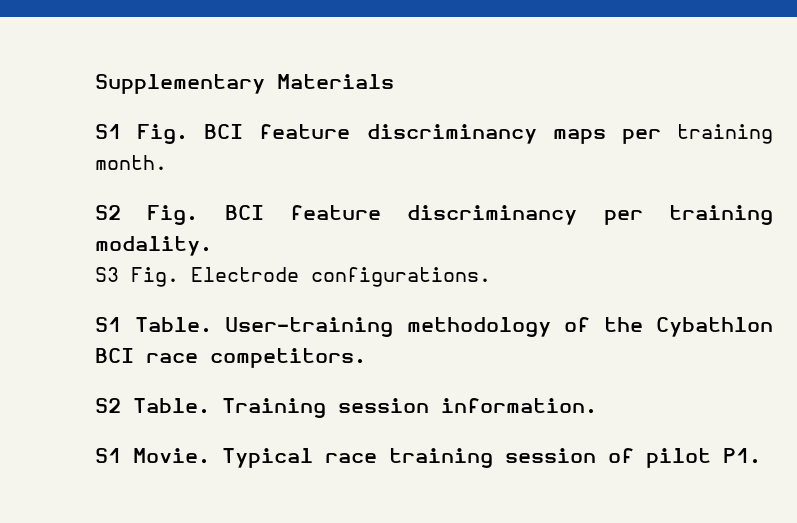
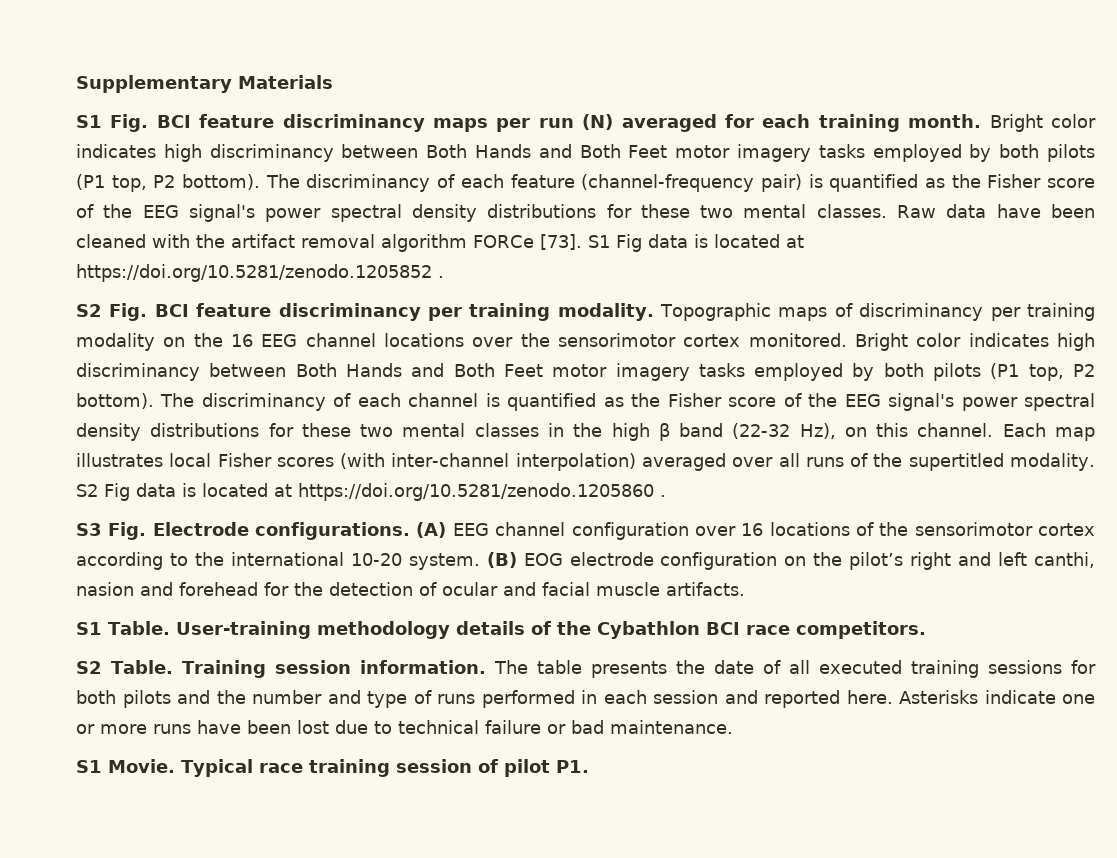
[677,124,773,144] [95,155,167,170] training month. -> [538,114,1096,132] [76,144,1096,162] [76,174,1095,192] [76,204,1095,222] [76,234,804,252] [76,264,444,282] run (N) averaged for each training month. Bright color indicates high discriminancy between Both Hands and Both Feet motor imagery tasks employed by both pilots (P1 top, P2 bottom). The discriminancy of each feature (channel-frequency pair) is quantified as the Fisher score of the EEG signal's power spectral density distributions for these two mental classes. Raw data have been cleaned with the artifact removal algorithm FORCe [73]. S1 Fig data is located at https://doi.org/10.5281/zenodo.1205852 .
[95,267,491,287] // S3 Fig. Electrode configurations. -> [660,303,1096,321] [76,333,1096,351] [76,363,1095,381] [76,393,1096,411] [76,423,1096,441] [76,453,1096,471] [76,483,666,501] [76,522,1095,540] [76,552,1095,570] [76,582,745,596] Topographic maps of discriminancy per training modality on the 16 EEG channel locations over the sensorimotor cortex monitored. Bright color indicates high discriminancy between Both Hands and Both Feet motor imagery tasks employed by both pilots (P1 top, P2 bottom). The discriminancy of each channel is quantified as the Fisher score of the EEG signal's power spectral density distributions for these two mental classes in the high β band (22-32 Hz), on this channel. Each map illustrates local Fisher scores (with inter-channel interpolation) averaged over all runs of the supertitled modality. S2 Fig data is located at https://doi.org/10.5281/zenodo.1205860 . // S3 Fig. Electrode configurations. (A) EEG channel configuration over 16 locations of the sensorimotor cortex according to the international 10-20 system. (B) EOG electrode configuration on the pilot’s right and left canthi, nasion and forehead for the detection of ocular and facial muscle artifacts.
(551, 327) none -> [455,621,525,635] details
(597, 406) none -> [493,660,1096,678] [76,690,1095,708] [76,720,733,734] The table presents the date of all executed training sessions for both pilots and the number and type of runs performed in each session and reported here. Asterisks indicate one or more runs have been lost due to technical failure or bad maintenance.

